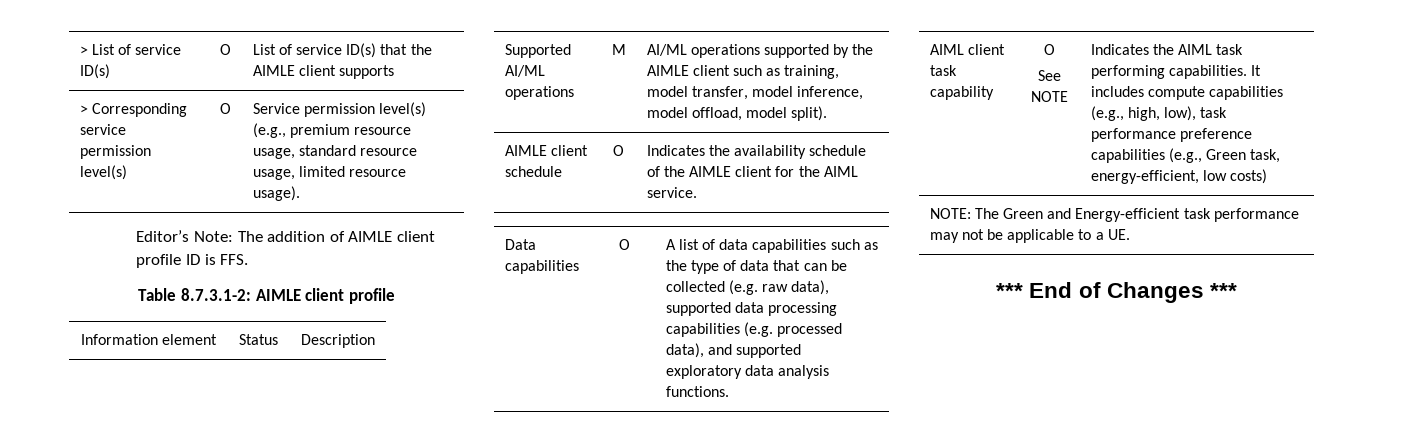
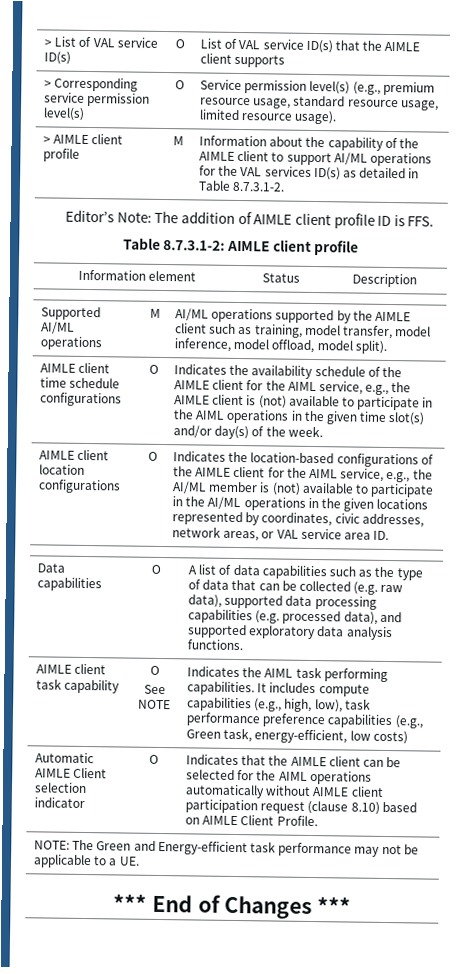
(132, 49) none -> [92,38,115,48] VAL
(292, 49) none -> [238,39,261,50] VAL
(300, 193) none -> [42,134,124,145] [42,148,80,162] [173,136,184,146] [198,135,419,151] [198,150,432,167] [198,165,420,181] [197,180,286,192] // > AIMLE client profile | M | Information about the capability of the AIMLE client to support AI/ML operations for the VAL services ID(s) as detailed in Table 8.7.3.1-2.
[504,166,562,177] schedule -> [39,377,121,389] [39,392,122,407] time schedule configurations
[646,187,697,198] service. -> [318,381,412,396] [173,394,434,411] [172,409,426,426] [172,425,323,440] [38,449,110,461] [38,464,85,475] [37,479,121,494] [148,451,158,461] [172,451,434,468] [172,466,433,483] [171,481,435,498] [171,496,429,512] [171,511,424,528] [171,526,390,542] service, e.g., the AIMLE client is (not) available to participate in the AIML operations in the given time slot(s) and/or day(s) of the week. // AIMLE client location configurations | O | Indicates the location-based configurations of the AIMLE client for the AIML service, e.g., the AI/ML member is (not) available to participate in the AI/ML operations in the given locations represented by coordinates, civic addresses, network areas, or VAL service area ID.
[929,44,964,55] AIML -> [35,664,72,674] AIMLE
(1268, 176) none -> [34,752,94,764] [34,767,108,779] [33,782,87,794] [33,797,85,809] [148,754,159,764] [185,754,402,768] [185,769,372,785] [184,784,384,799] [184,799,417,815] [184,815,318,827] // Automatic AIMLE Client selection indicator | O | Indicates that the AIMLE client can be selected for the AIML operations automatically without AIMLE client participation request (clause 8.10) based on AIMLE Client Profile.

